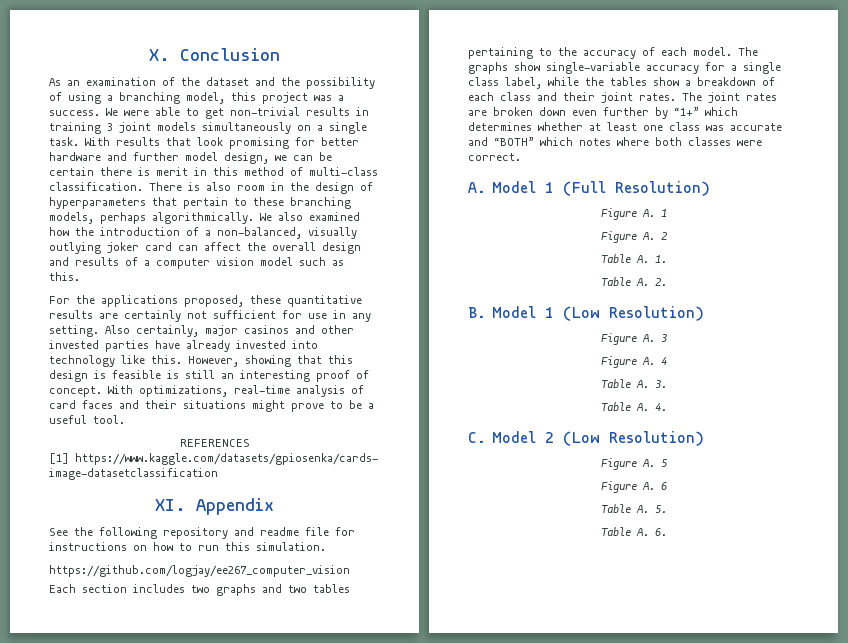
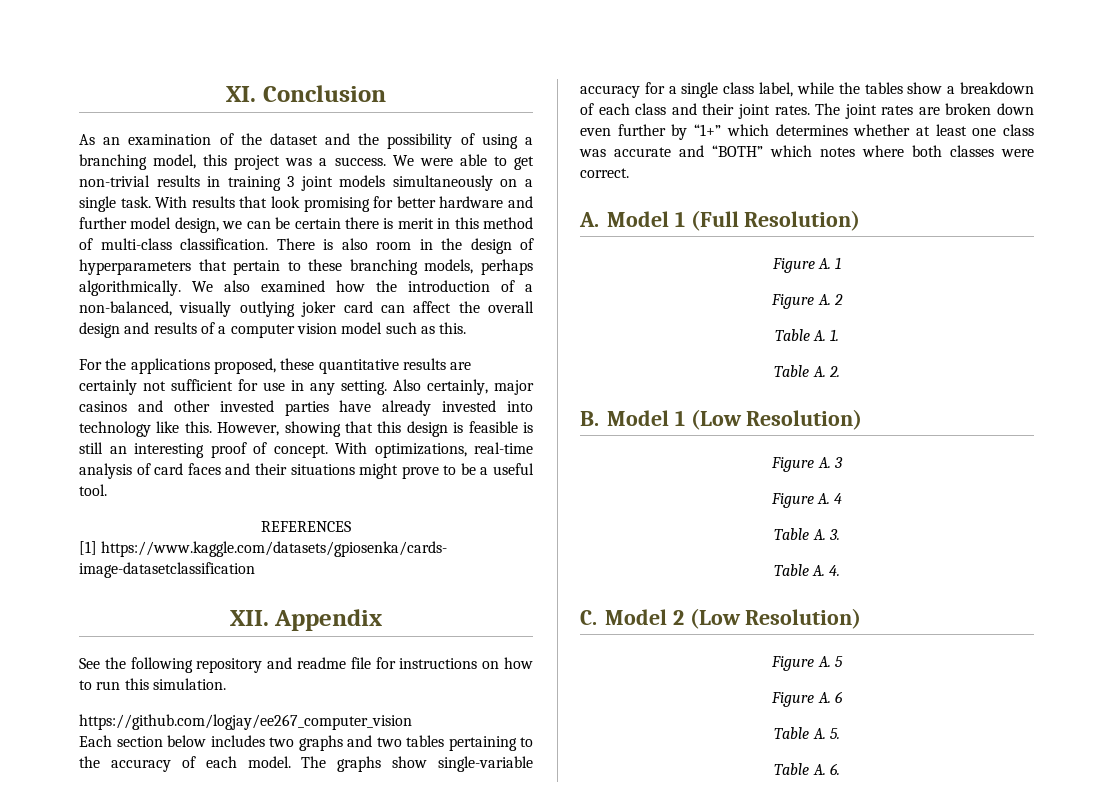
[149,49,170,61] X. -> [226,86,257,102] XI.
[155,499,186,511] XI. -> [229,610,269,626] XII.
(127, 588) none -> [167,735,206,747] below

